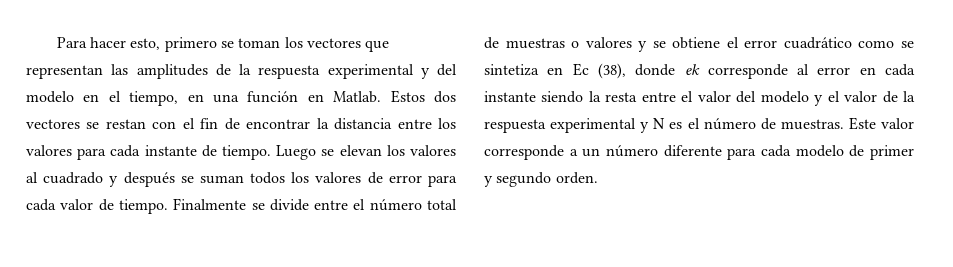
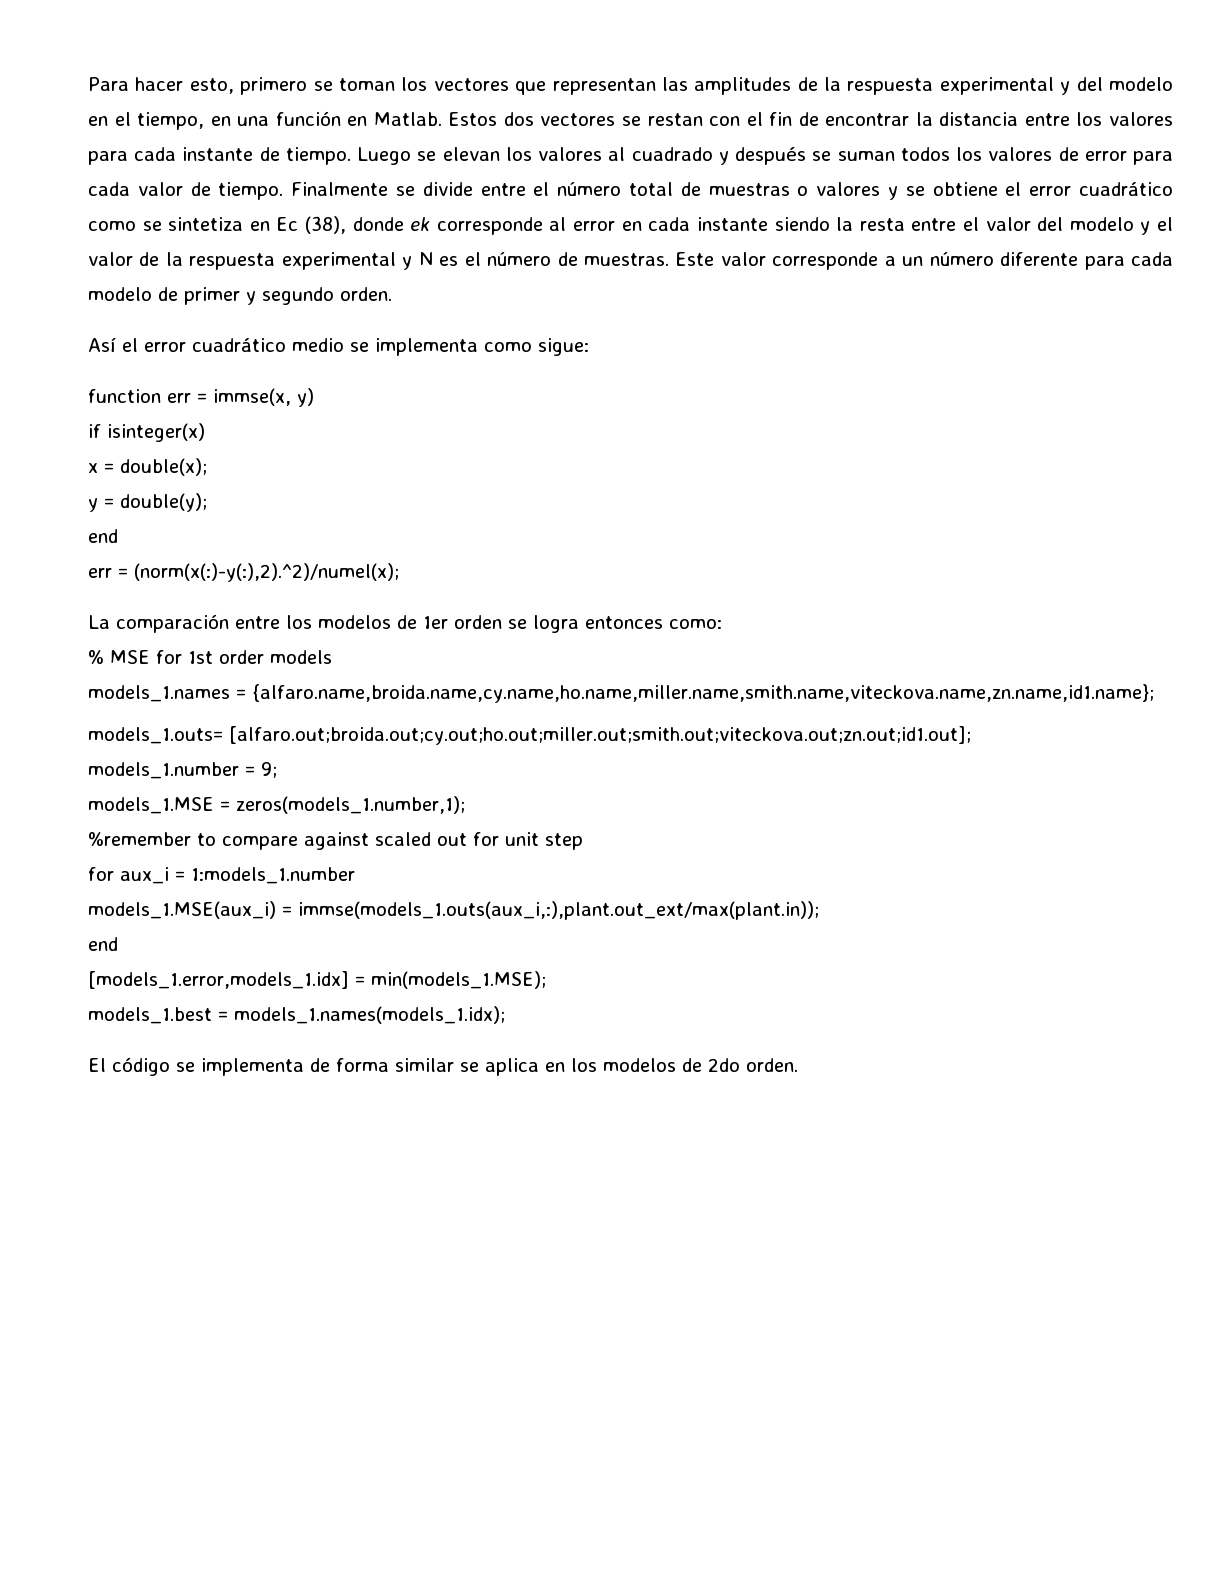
(598, 178) none -> [88,337,589,356] [88,388,314,407] [88,423,205,442] [88,458,207,476] [88,493,207,512] [88,529,118,543] [88,563,399,582] [88,614,722,633] [88,650,332,664] [88,684,1154,703] [88,726,971,745] [88,762,277,779] [88,796,465,814] [88,832,583,850] [88,867,355,884] [88,901,819,920] [88,937,118,951] [88,971,546,989] [88,1006,505,1024] [88,1057,798,1076] // Así el error cuadrático medio se implementa como sigue: // function err = immse(x, y) // if isinteger(x) // x = double(x); // y = double(y); // end // err = (norm(x(:)-y(:),2).^2)/numel(x); // La comparación entre los modelos de 1er orden se logra entonces como: // % MSE for 1st order models // models_1.names = {alfaro.name,broida.name,cy.name,ho.name,miller.name,smith.name,viteckova.name,zn.name,id1.name}; // models_1.outs= [alfaro.out;broida.out;cy.out;ho.out;miller.out;smith.out;viteckova.out;zn.out;id1.out]; // models_1.number = 9; // models_1.MSE = zeros(models_1.number,1); // %remember to compare against scaled out for unit step // for aux_i = 1:models_1.number // models_1.MSE(aux_i) = immse(models_1.outs(aux_i,:),plant.out_ext/max(plant.in)); // end // [models_1.error,models_1.idx] = min(models_1.MSE); // models_1.best = models_1.names(models_1.idx); // El código se implementa de forma similar se aplica en los modelos de 2do orden.

